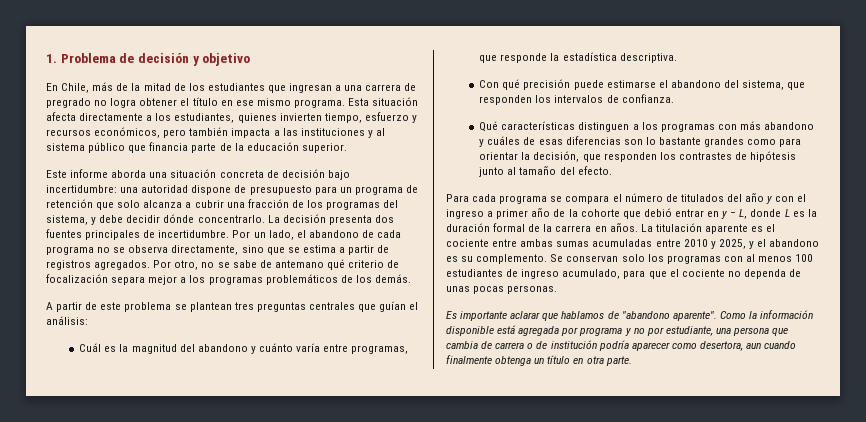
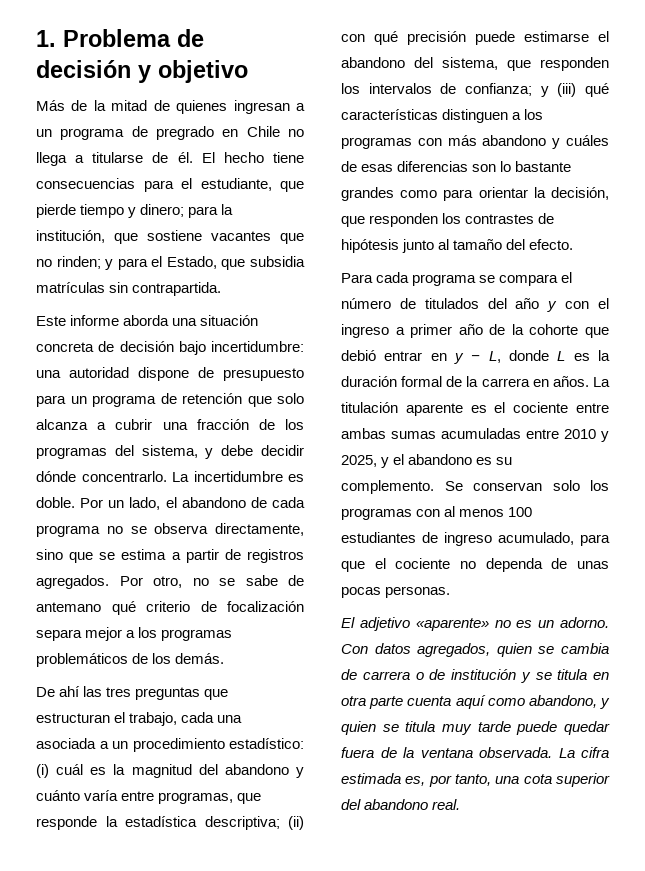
[46,82,114,93] En Chile, más -> [36,100,65,111] Más
[188,83,417,93] [46,97,419,108] [46,112,417,123] [46,127,385,138] [46,142,347,153] los estudiantes que ingresan a una carrera de pregrado no logra obtener el título en ese mismo programa. Esta situación afecta directamente a los estudiantes, quienes invierten tiempo, esfuerzo y recursos económicos, pero también impacta a las instituciones y al sistema público que financia parte de la educación superior. -> [176,100,306,114] [36,126,305,140] [36,152,304,166] [36,178,304,192] [36,204,234,218] [36,230,304,244] [36,256,306,270] [36,282,222,296] quienes ingresan a un programa de pregrado en Chile no llega a titularse de él. El hecho tiene consecuencias para el estudiante, que pierde tiempo y dinero; para la institución, que sostiene vacantes que no rinden; y para el Estado, que subsidia matrículas sin contrapartida.
[282,214,394,225] [46,229,230,240] decisión presenta dos fuentes principales de incertidumbre. -> [193,471,304,482] [36,497,75,508] incertidumbre es doble.
[46,301,419,312] [46,316,88,325] [79,343,102,352] A partir de este problema se plantean tres preguntas centrales que guían el análisis: // Cuál -> [36,686,229,700] [36,712,243,726] [36,738,304,752] [36,764,84,778] De ahí las tres preguntas que estructuran el trabajo, cada una asociada a un procedimiento estadístico: (i) cuál
[619,53,677,63] [479,80,500,88] descriptiva. // Con -> [204,816,304,830] [341,34,365,42] descriptiva; (ii) con
[621,94,674,103] [479,121,499,132] confianza. // Qué -> [465,83,609,97] confianza; y (iii) qué
[446,310,814,321] [446,325,789,336] Es importante aclarar que hablamos de "abandono aparente". Como la información disponible está agregada por programa y no por estudiante, una persona que -> [341,617,609,631] [341,643,555,657] El adjetivo «aparente» no es un adorno. Con datos agregados, quien se
[598,340,797,351] [446,355,632,366] podría aparecer como desertora, aun cuando finalmente obtenga un título en otra parte. -> [520,669,609,683] [341,695,610,709] [341,721,610,735] [341,747,609,758] [341,773,610,787] [341,799,461,810] y se titula en otra parte cuenta aquí como abandono, y quien se titula muy tarde puede quedar fuera de la ventana observada. La cifra estimada es, por tanto, una cota superior del abandono real.

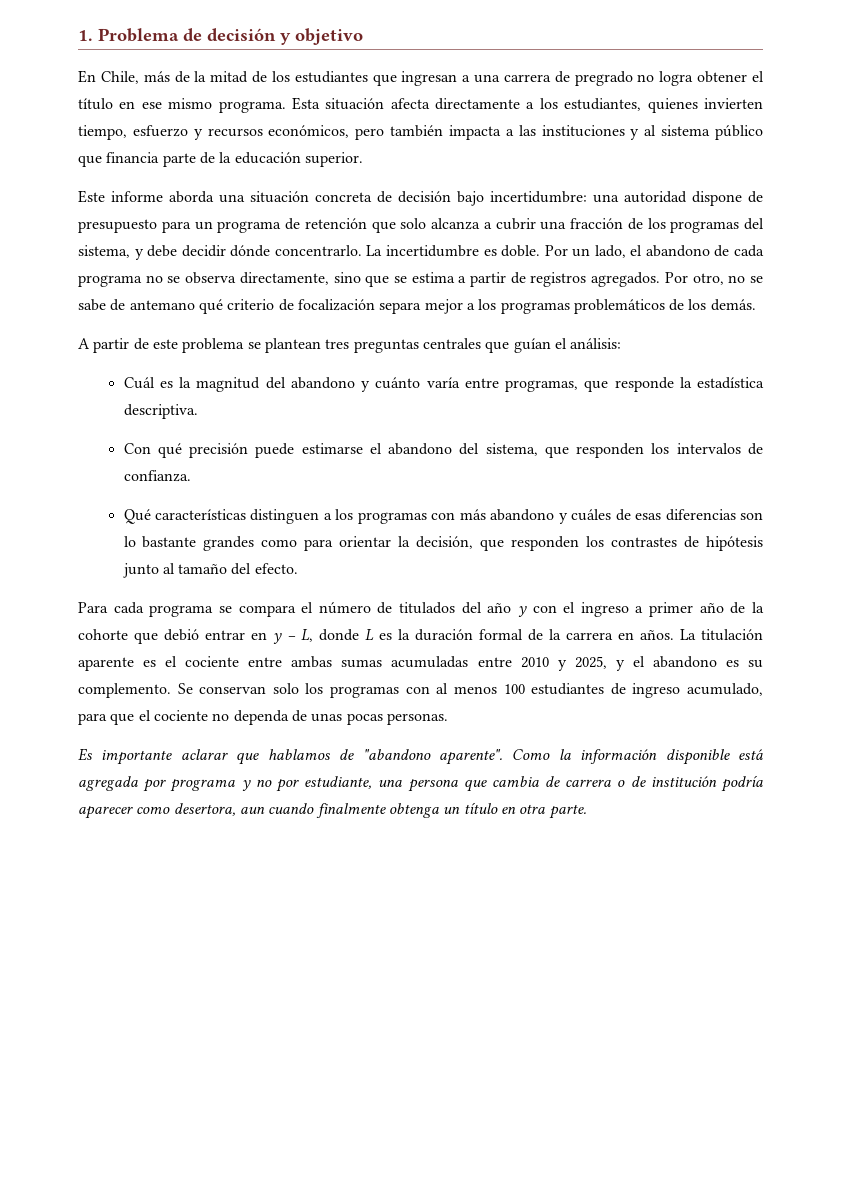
[36,100,65,111] Más -> [78,70,170,84] En Chile, más
[176,100,306,114] [36,126,305,140] [36,152,304,166] [36,178,304,192] [36,204,234,218] [36,230,304,244] [36,256,306,270] [36,282,222,296] quienes ingresan a un programa de pregrado en Chile no llega a titularse de él. El hecho tiene consecuencias para el estudiante, que pierde tiempo y dinero; para la institución, que sostiene vacantes que no rinden; y para el Estado, que subsidia matrículas sin contrapartida. -> [271,71,765,86] [78,97,763,113] [78,125,763,140] [78,152,363,167] los estudiantes que ingresan a una carrera de pregrado no logra obtener el título en ese mismo programa. Esta situación afecta directamente a los estudiantes, quienes invierten tiempo, esfuerzo y recursos económicos, pero también impacta a las instituciones y al sistema público que financia parte de la educación superior.
[36,686,229,700] [36,712,243,726] [36,738,304,752] [36,764,84,778] De ahí las tres preguntas que estructuran el trabajo, cada una asociada a un procedimiento estadístico: (i) cuál -> [78,338,622,353] [123,377,155,389] A partir de este problema se plantean tres preguntas centrales que guían el análisis: // Cuál
[204,816,304,830] [341,34,365,42] descriptiva; (ii) con -> [123,404,198,419] [123,443,151,454] descriptiva. // Con
[465,83,609,97] confianza; y (iii) qué -> [123,470,191,482] [123,509,151,524] confianza. // Qué
[341,617,609,631] [341,643,555,657] El adjetivo «aparente» no es un adorno. Con datos agregados, quien se -> [78,748,763,765] [78,776,487,792] Es importante aclarar que hablamos de "abandono aparente". Como la información disponible está agregada por programa y no por estudiante, una persona que
[520,669,609,683] [341,695,610,709] [341,721,610,735] [341,747,609,758] [341,773,610,787] [341,799,461,810] y se titula en otra parte cuenta aquí como abandono, y quien se titula muy tarde puede quedar fuera de la ventana observada. La cifra estimada es, por tanto, una cota superior del abandono real. -> [721,775,763,792] [78,802,587,819] podría aparecer como desertora, aun cuando finalmente obtenga un título en otra parte.

